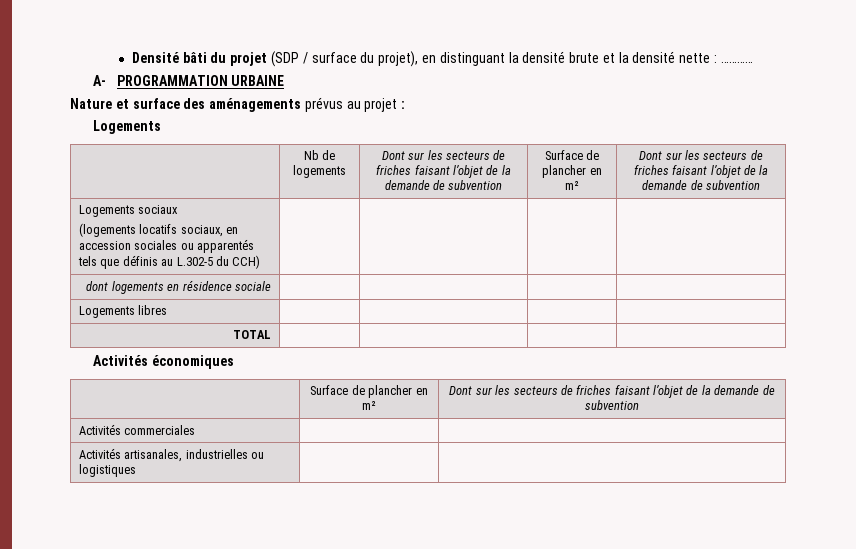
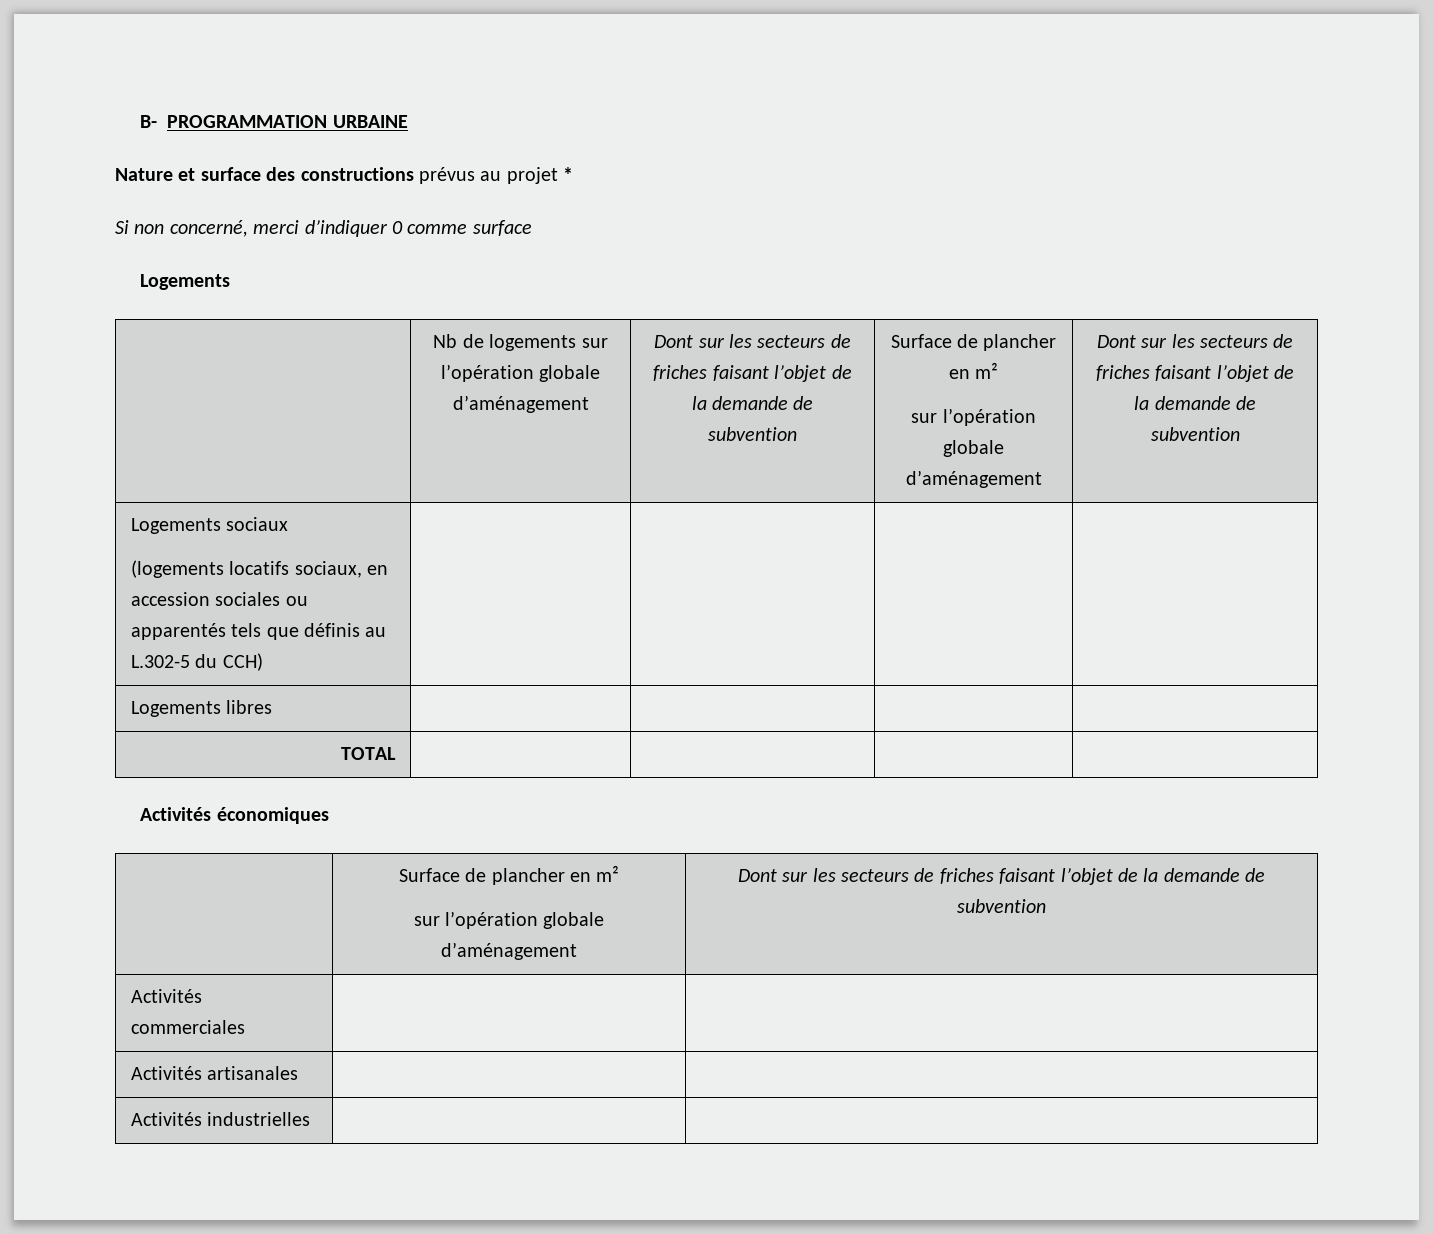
[131,51,753,67] [93,75,107,86] Densité bâti du projet (SDP / surface du projet), en distinguant la densité brute et la densité nette : ………… // A- -> [140,115,158,128] B-
[209,98,302,112] aménagements -> [300,167,414,181] constructions
[401,101,406,109] : -> [563,167,574,181] [115,220,532,237] * // Si non concerné, merci d’indiquer 0 comme surface
(346, 171) none -> [581,338,608,348] [440,364,601,382] [452,395,589,413] sur l’opération globale d’aménagement
(579, 185) none -> [911,408,1036,426] [943,440,1004,457] [905,470,1042,488] // sur l’opération globale d’aménagement
[86,280,271,294] // dont logements en résidence sociale | | | | -> (263, 662) none
(376, 405) none -> [413,911,605,929] [441,942,577,960] // sur l’opération globale d’aménagement
[124,449,265,462] [79,464,137,477] artisanales, industrielles ou logistiques -> [207,1066,299,1080] [130,1112,311,1126] artisanales | | // Activités industrielles

